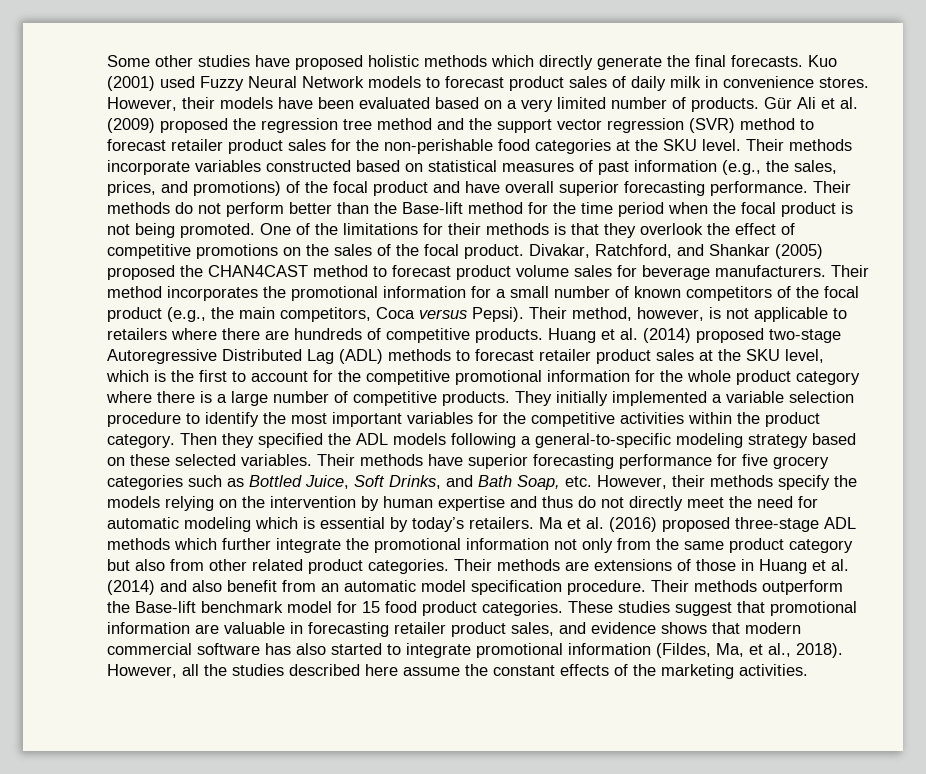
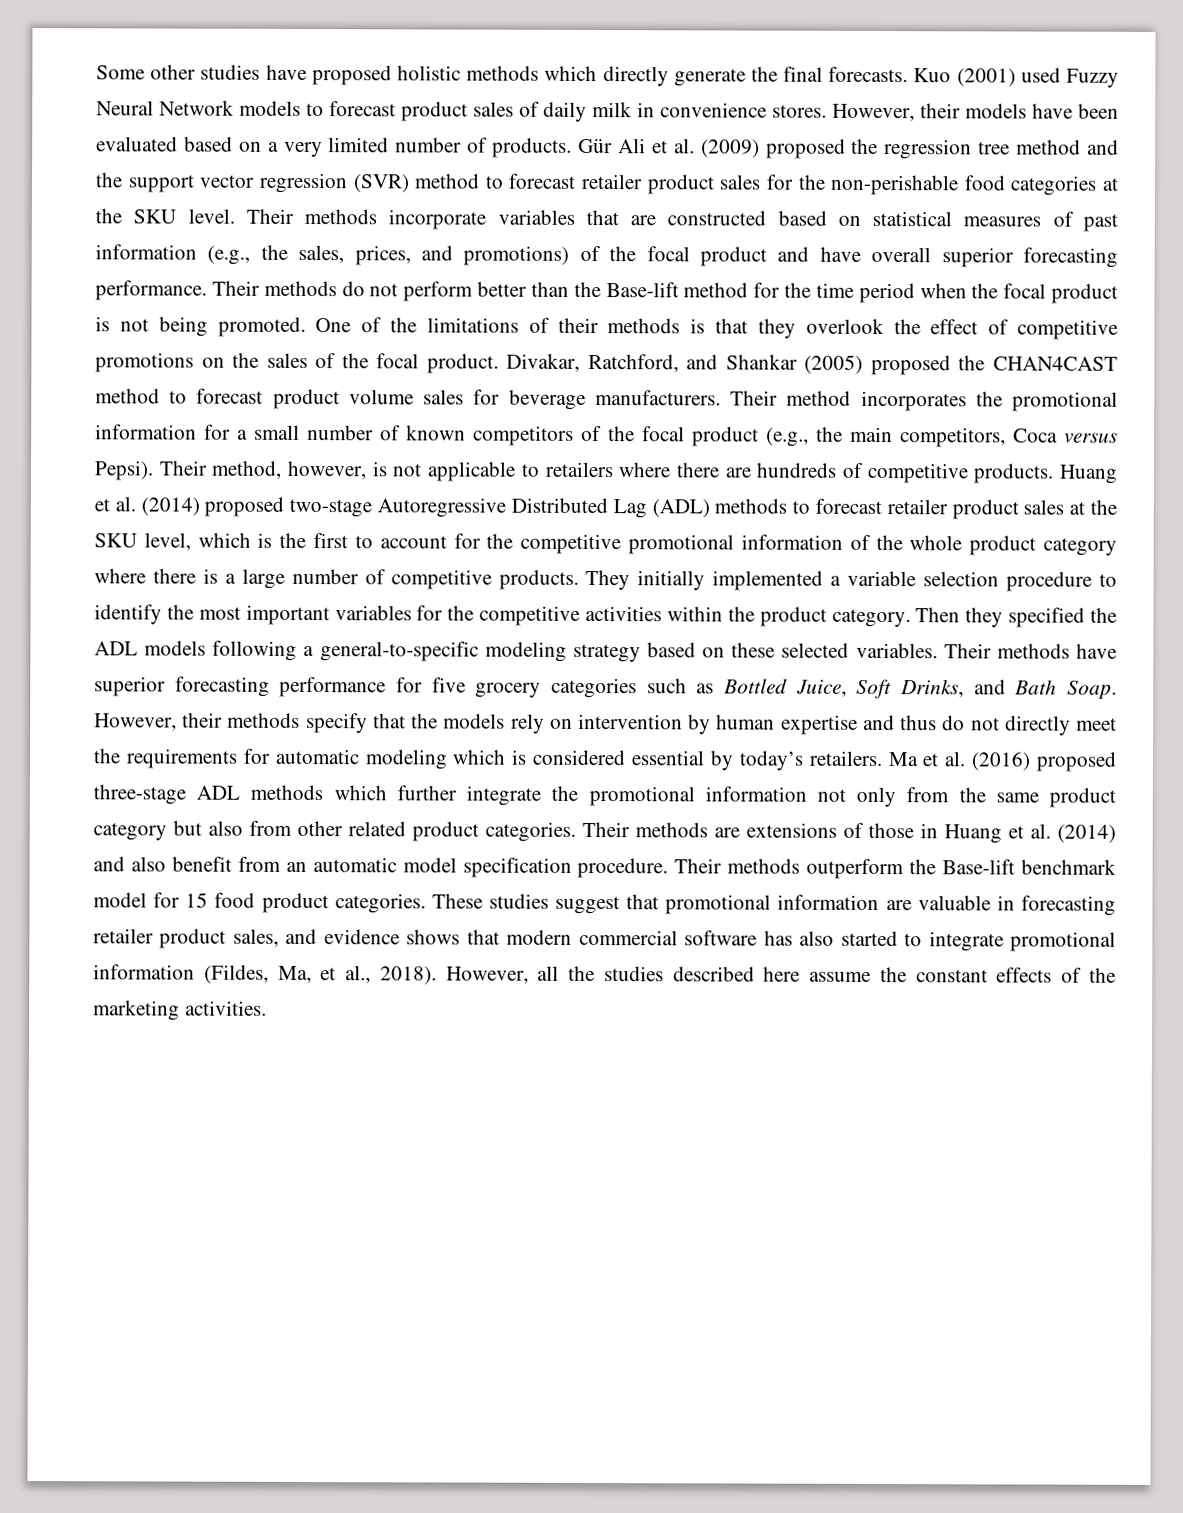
(261, 166) none -> [585,209,657,226] that are
[423,223,443,235] for -> [528,317,550,333] of
[635,370,655,382] for -> [849,534,871,550] of
[517,475,592,490] Soap, etc. -> [1066,680,1117,700] Soap.
(830, 482) none -> [372,713,406,729] that
[165,496,265,511] relying on the -> [510,713,573,734] rely on
[757,496,793,508] need -> [125,748,238,769] requirements
(315, 523) none -> [532,749,627,766] considered

